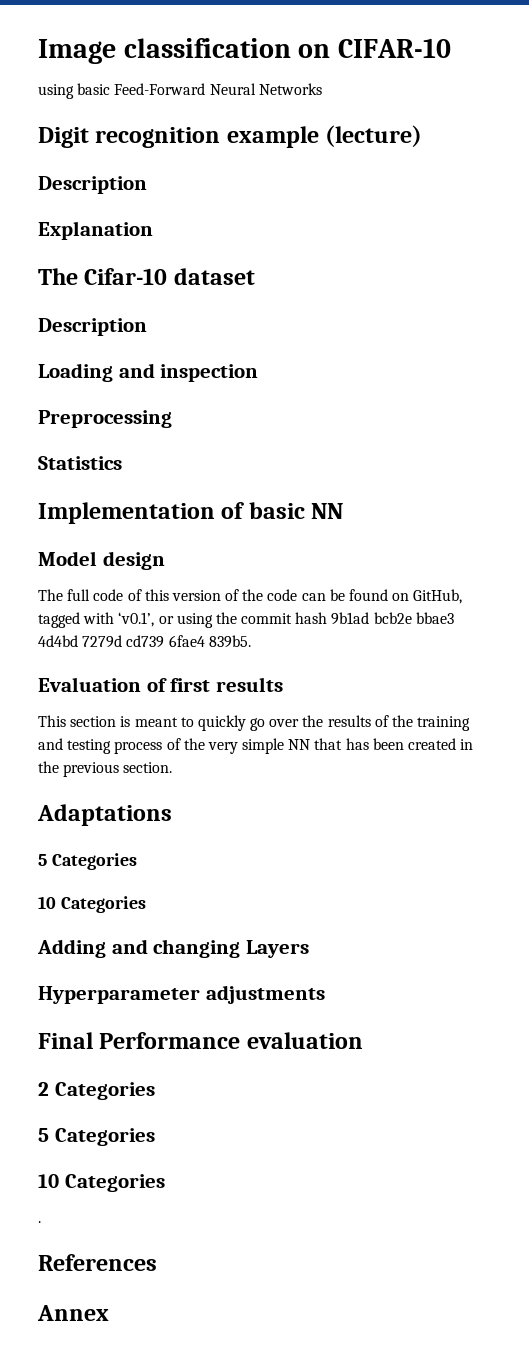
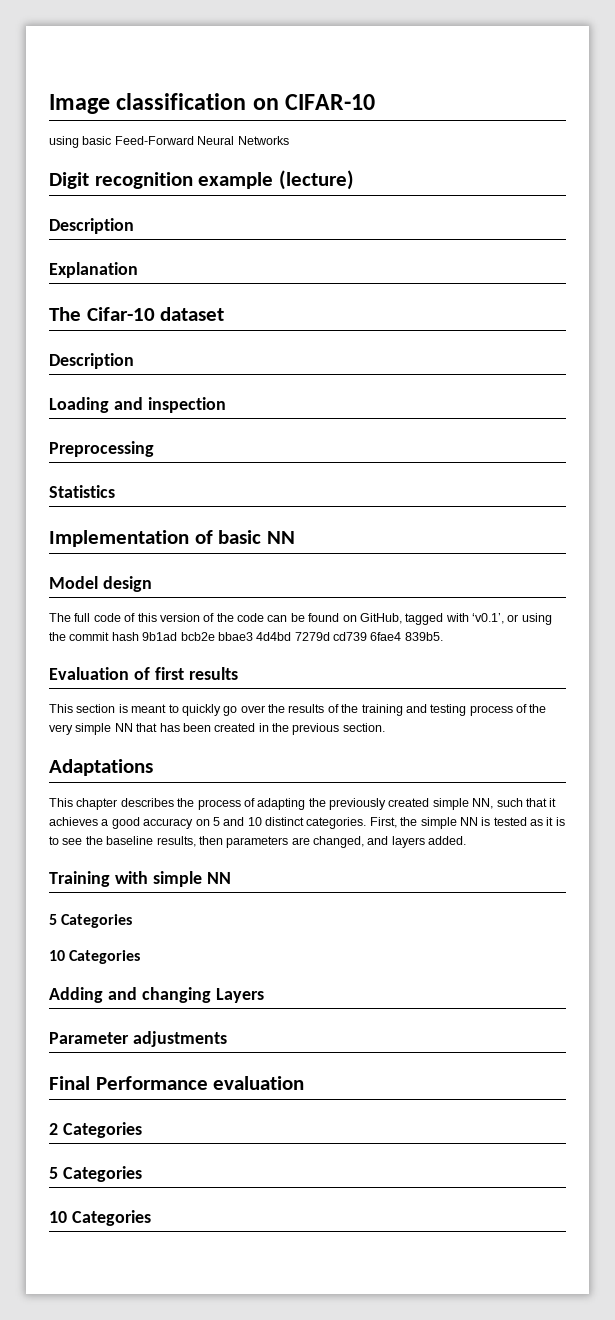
(172, 815) none -> [49,798,557,810] [49,817,565,829] [49,836,467,848] [49,871,231,887] // This chapter describes the process of adapting the previously created simple NN, such that it achieves a good accuracy on 5 and 10 distinct categories. First, the simple NN is tested as it is to see the baseline results, then parameters are changed, and layers added. // Training with simple NN
[38,986,200,1004] Hyperparameter -> [49,1032,129,1044] Parameter
[38,1221,41,1223] [38,1254,157,1271] [37,1305,109,1321] // . // References // Annex -> (151, 1218) none

